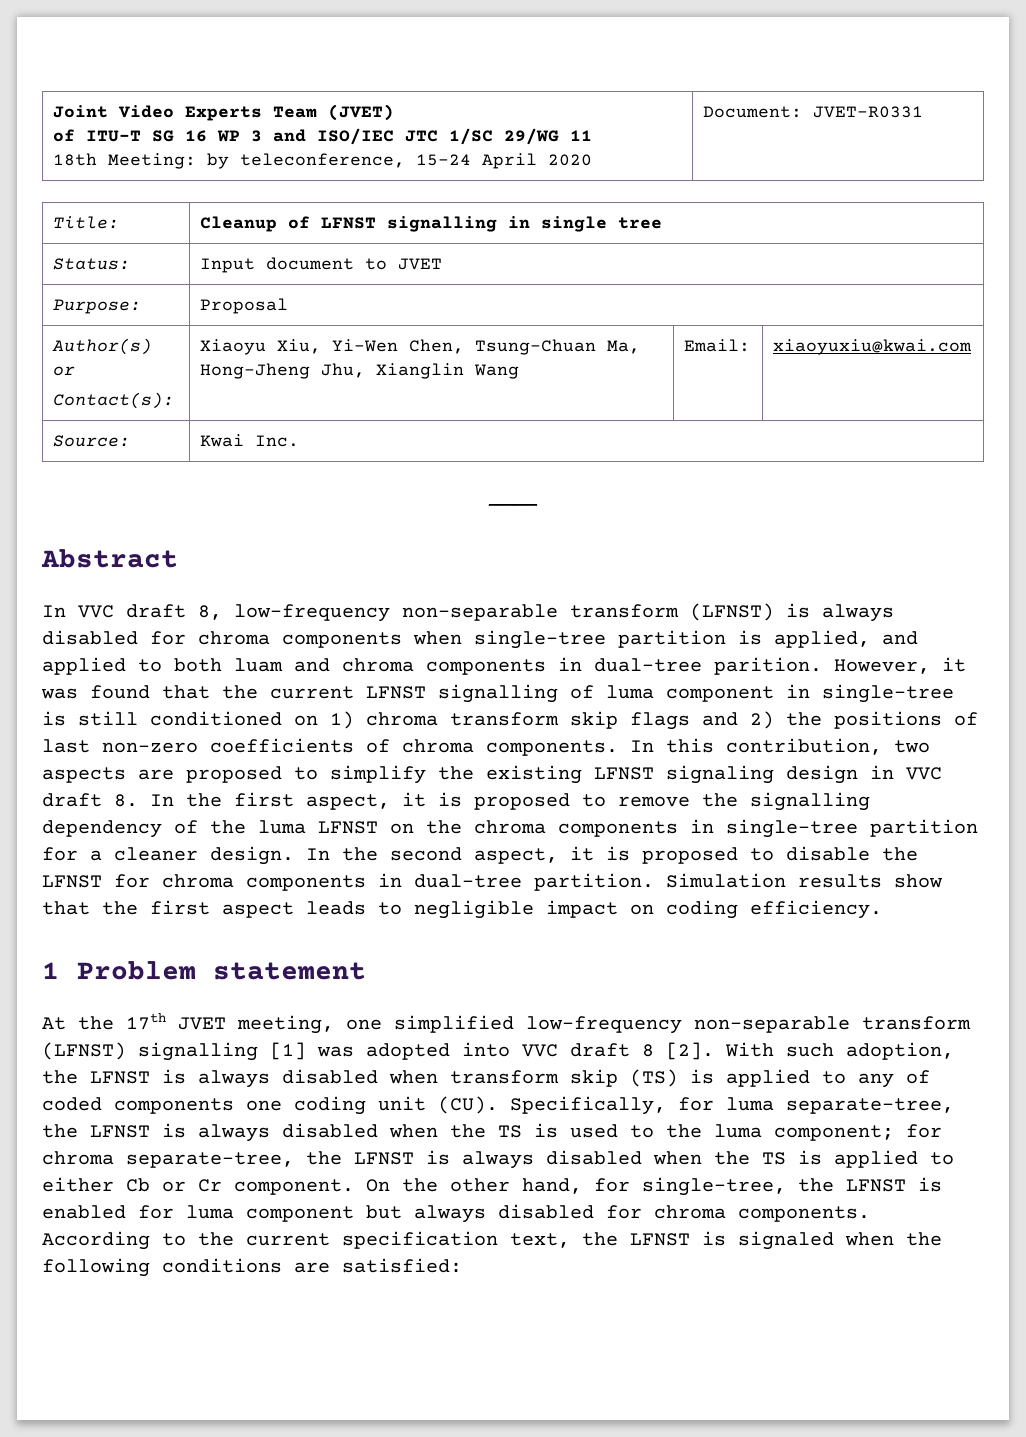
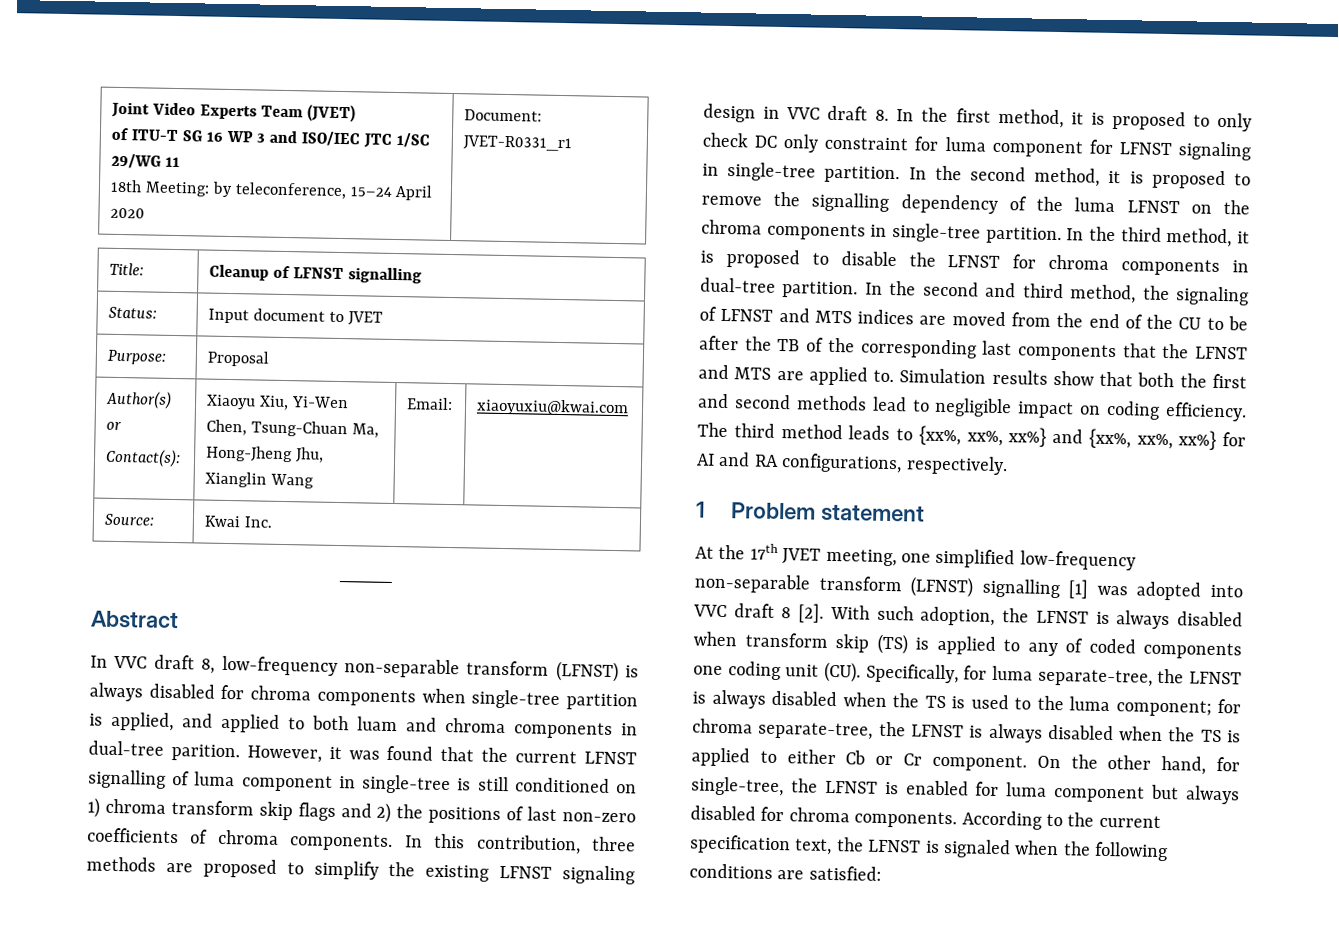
[812,106,923,118] JVET-R0331 -> [463,135,573,152] JVET-R0331_r1
[507,216,662,232] in single tree -> (422, 275) none
[894,740,930,753] [42,767,126,783] two aspects -> [591,836,636,852] [86,856,156,872] three methods
[306,794,390,810] aspect, -> [997,108,1252,132] [702,132,1251,161] [702,162,1101,187] method, it is proposed to only check DC only constraint for luma component for LFNST signaling in single-tree partition. In the second method,
[870,819,978,837] [42,846,558,865] partition for a cleaner design. In the second aspect, -> [985,226,1233,248] partition. In the third method,
(654, 882) none -> [864,280,1249,306] [699,306,1248,331] [699,335,1248,362] [698,364,895,386] In the second and third method, the signaling of LFNST and MTS indices are moved from the end of the CU to be after the TB of the corresponding last components that the LFNST and MTS are applied to.
[102,900,366,918] the first aspect leads -> [1137,372,1247,389] [698,393,907,412] both the first and second methods lead
(882, 909) none -> [697,422,1246,450] [697,451,1008,476] The third method leads to {xx%, xx%, xx%} and {xx%, xx%, xx%} for AI and RA configurations, respectively.

